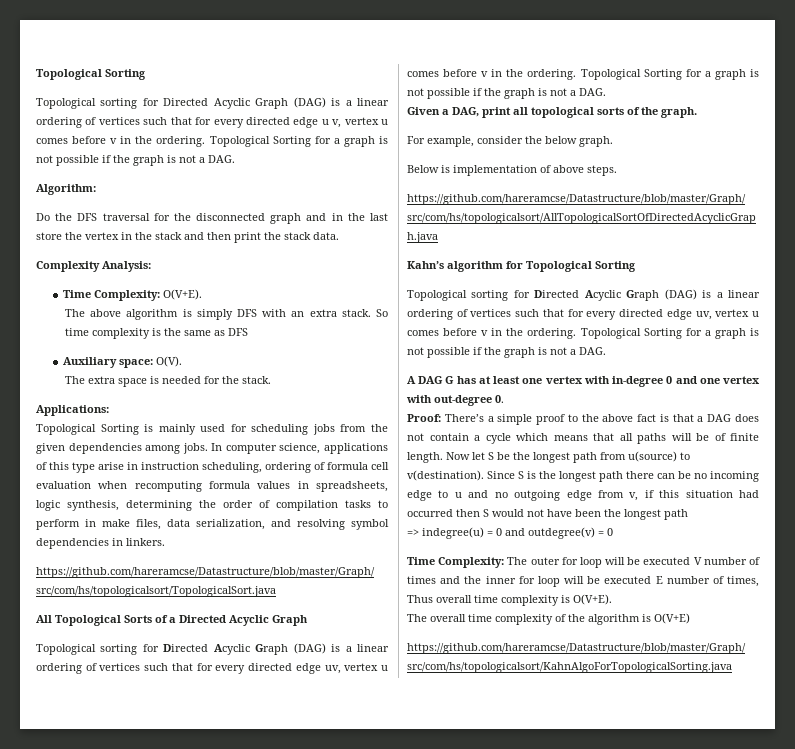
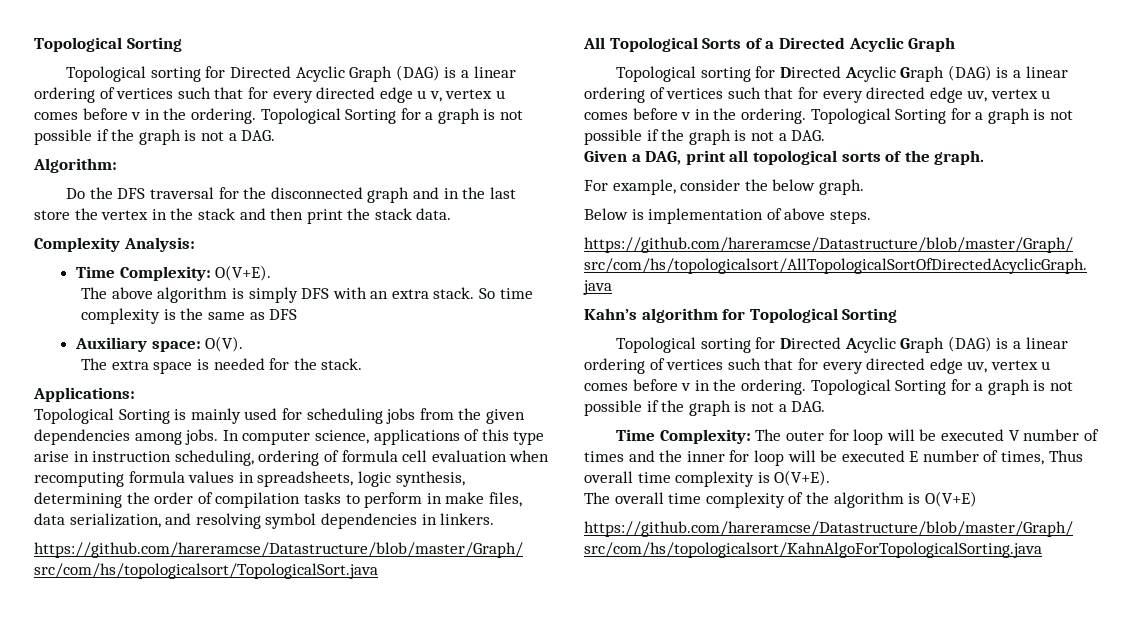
[407,376,760,387] [406,395,504,406] [407,414,759,425] [407,433,759,444] [407,451,690,463] [407,470,759,482] [407,490,759,501] [407,509,688,520] [407,527,613,539] // A DAG G has at least one vertex with in-degree 0 and one vertex with out-degree 0. // Proof: There’s a simple proof to the above fact is that a DAG does not contain a cycle which means that all paths will be of finite length. Now let S be the longest path from u(source) to v(destination). Since S is the longest path there can be no incoming edge to u and no outgoing edge from v, if this situation had occurred then S would not have been the longest path // => indegree(u) = 0 and outdegree(v) = 0 -> (826, 406) none

